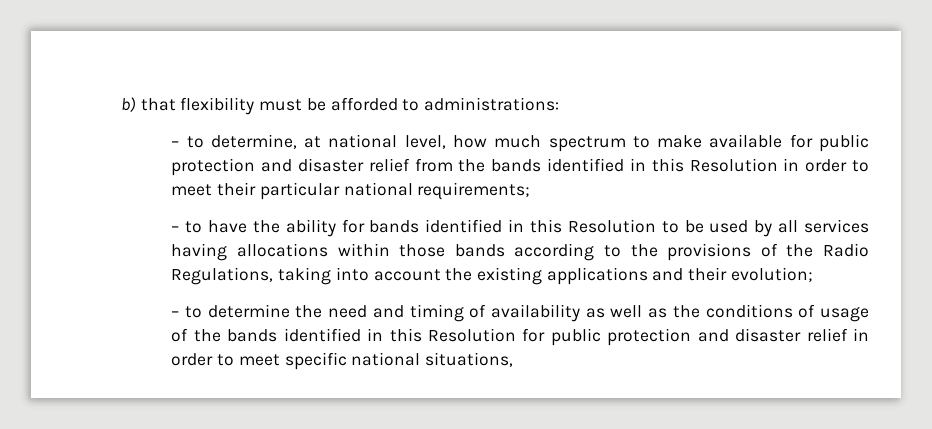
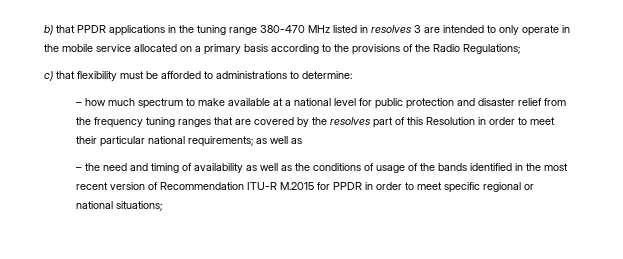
(176, 104) none -> [77,25,570,36] [44,44,520,55] [44,71,75,81] PPDR applications in the tuning range 380-470 MHz listed in resolves 3 are intended to only operate in the mobile service allocated on a primary basis according to the provisions of the Radio Regulations; // c) that
[424,97,560,111] [171,134,446,149] administrations: // – to determine, at national level, -> [216,71,352,79] [75,102,82,106] administrations to determine: // –
(783, 141) none -> [272,98,356,106] at a national level
[491,158,646,172] bands identified in -> [93,117,405,128] frequency tuning ranges that are covered by the resolves part of
[171,219,869,237] [171,243,870,261] [171,267,813,285] [171,304,290,318] // – to have the ability for bands identified in this Resolution to be used by all services having allocations within those bands according to the provisions of the Radio Regulations, taking into account the existing applications and their evolution; // – to determine -> [255,136,302,144] [75,167,82,171] as well as // –
[389,328,848,346] this Resolution for public protection and disaster relief -> [525,163,568,171] [75,182,362,190] the most recent version of Recommendation ITU-R M.2015 for PPDR
[351,352,513,367] national situations, -> [482,182,534,192] [75,201,162,211] regional or national situations;

